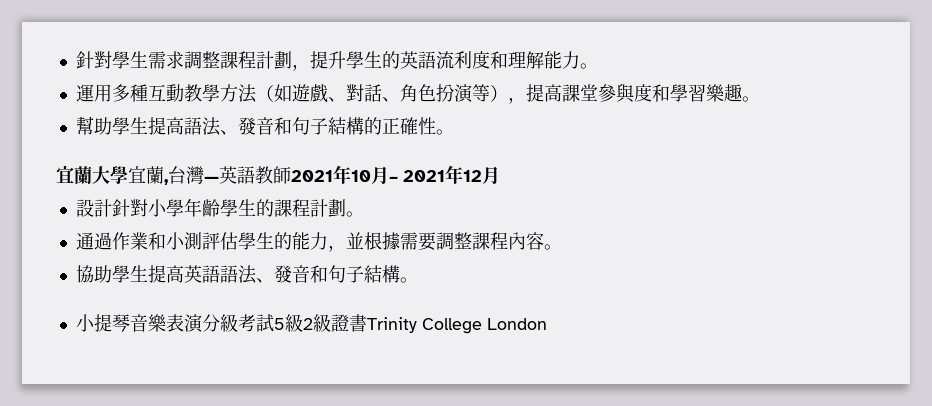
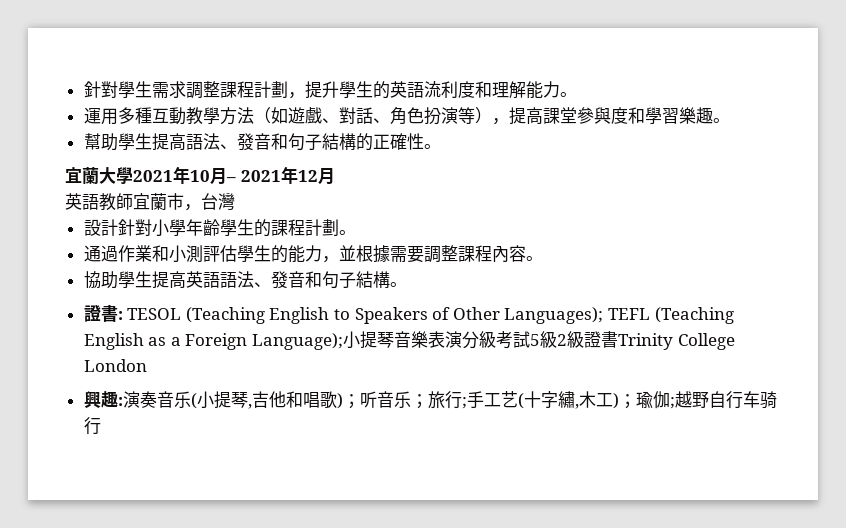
[128,166,291,185] 宜蘭,台灣—英語教師 -> (133, 175) none
(500, 175) none -> [65,193,235,211] // 英語教師宜蘭市，台灣
(418, 280) none -> [83,304,734,324] [83,333,344,350] 證書: TESOL (Teaching English to Speakers of Other Languages); TEFL (Teaching English as a Foreign Language);
(547, 324) none -> [83,391,777,409] [83,417,101,435] // 興趣:演奏音乐(小提琴,吉他和唱歌)；听音乐；旅行;手工艺(十字繡,木工)；瑜伽;越野自行车骑行

